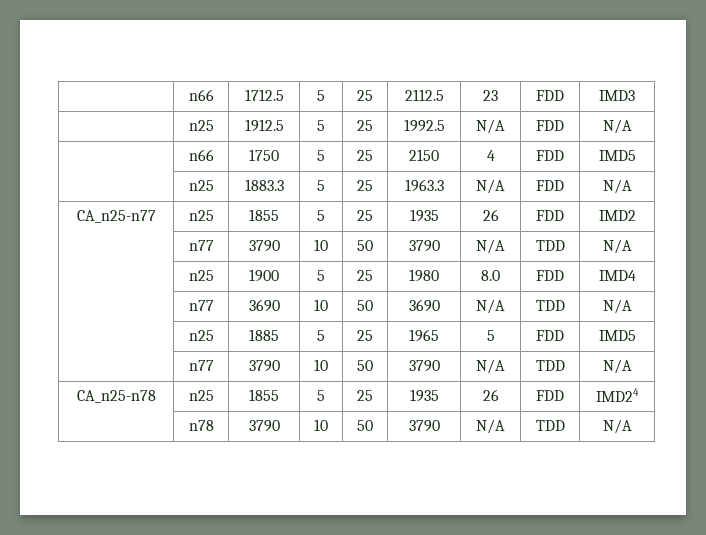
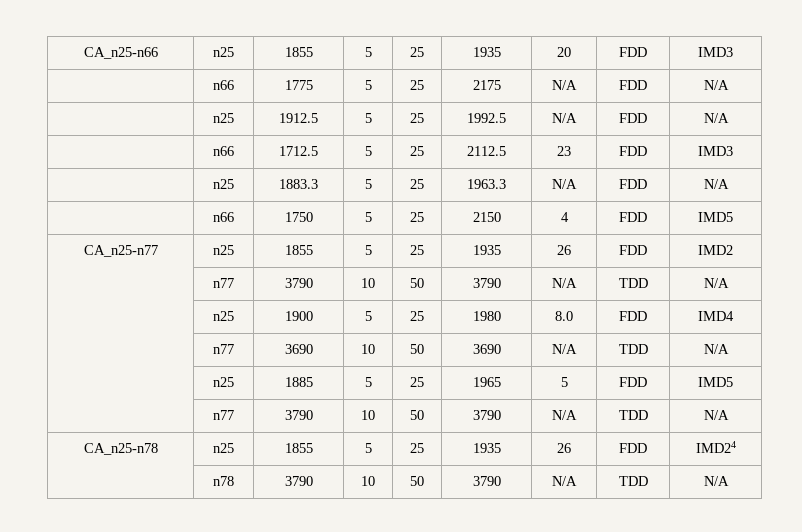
(188, 95) none -> [83,47,158,59] [213,47,234,57] [284,47,313,57] [364,47,372,57] [410,47,424,57] [472,47,501,57] [557,47,571,57] [619,47,647,57] [698,47,733,57] [213,80,234,90] [284,80,313,90] [364,80,372,90] [410,80,424,90] [472,80,501,90] [552,80,577,90] [619,80,647,90] [703,80,729,90] [213,113,234,123] [279,113,318,123] [364,113,372,123] [410,113,424,123] [467,113,506,123] [552,113,577,123] [619,113,647,123] [703,113,729,123] CA_n25-n66 | n25 | 1855 | 5 | 25 | 1935 | 20 | FDD | IMD3 // | n66 | 1775 | 5 | 25 | 2175 | N/A | FDD | N/A // | n25 | 1912.5 | 5 | 25 | 1992.5 | N/A | FDD | N/A //
[244,119,284,132] [317,120,325,131] [357,120,373,131] [403,119,445,132] 1912.5 | 5 | 25 | 1992.5 -> [279,179,318,189] [364,179,372,189] [410,179,424,189] [467,179,506,189] 1883.3 | 5 | 25 | 1963.3
[188,180,214,191] [244,179,284,191] [317,180,325,191] [357,180,373,191] [404,179,444,192] [476,179,505,194] [536,180,564,191] [602,179,632,194] // | n25 | 1883.3 | 5 | 25 | 1963.3 | N/A | FDD | N/A -> (733, 217) none

